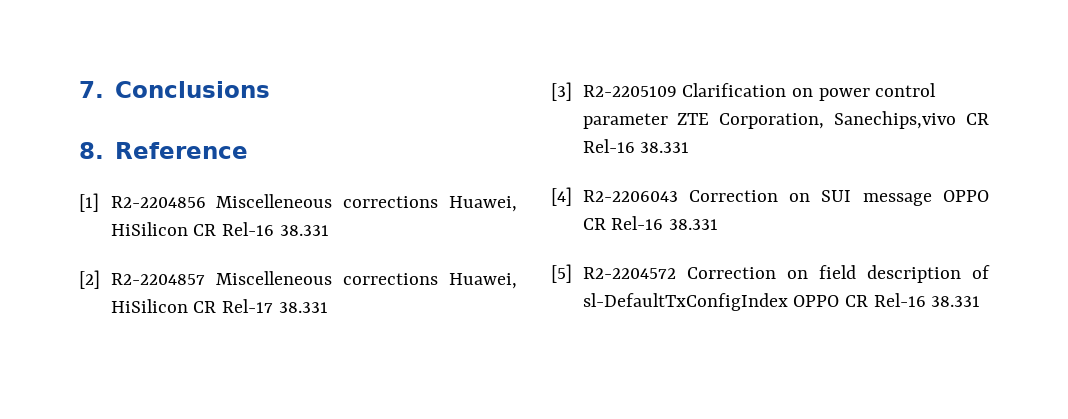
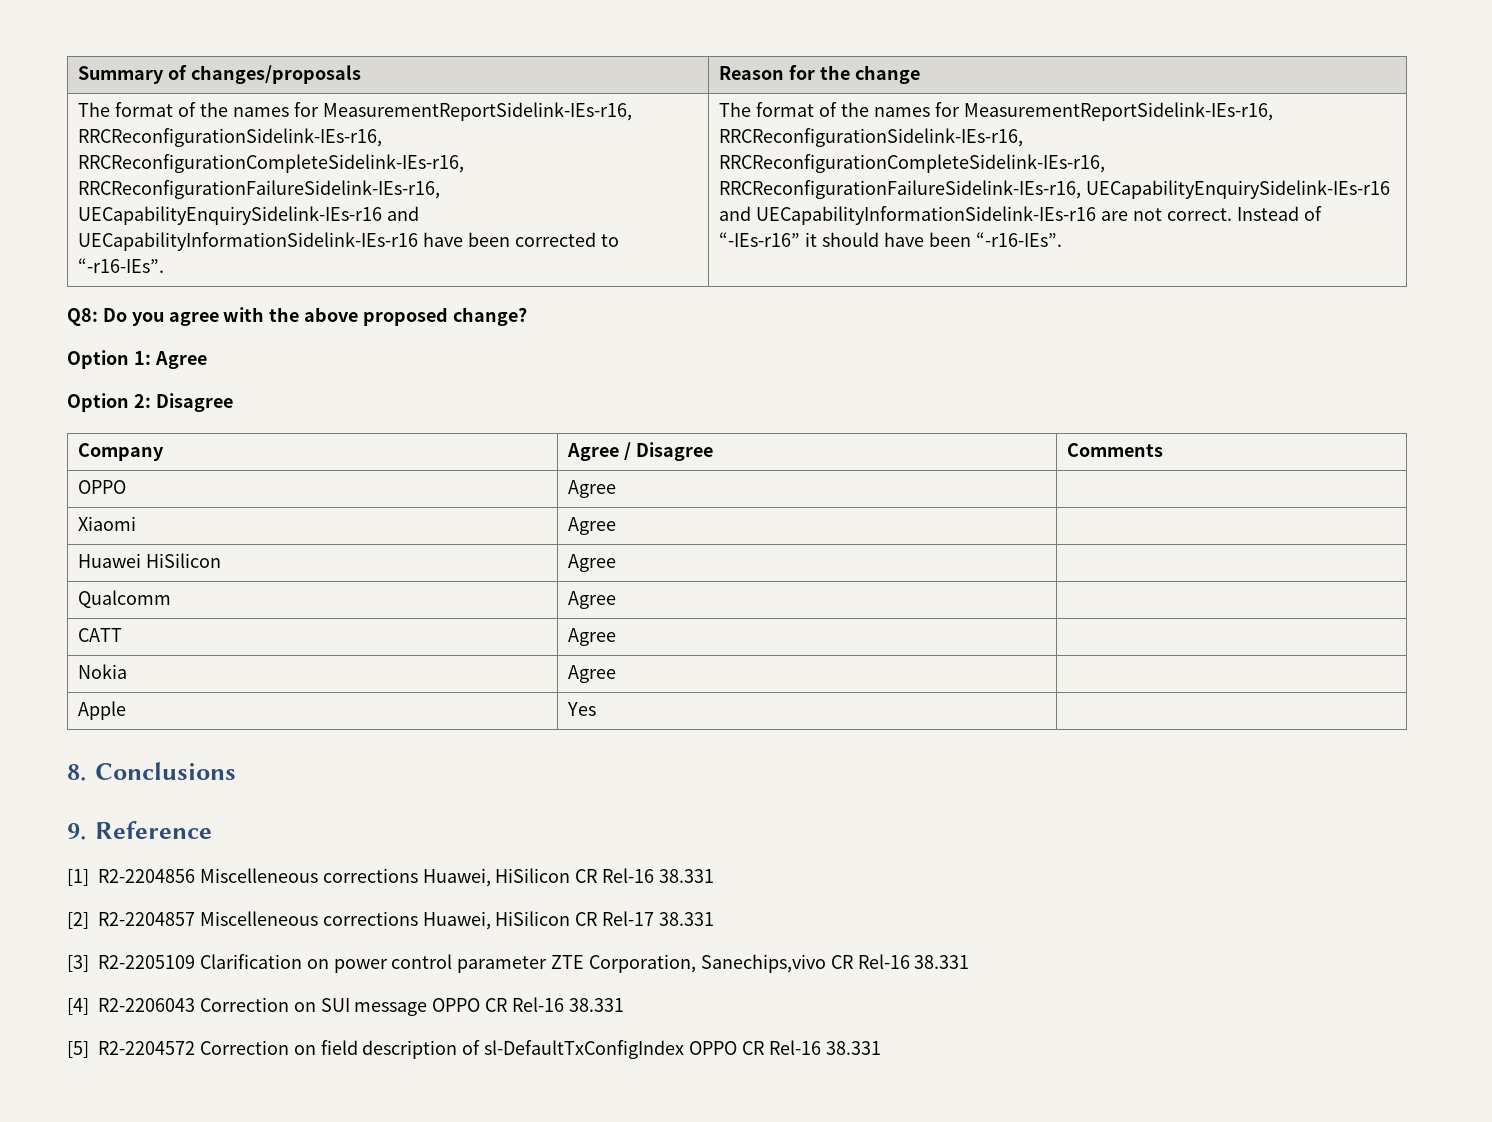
[79,81,104,98] 7. -> [78,65,362,84] [719,65,920,84] [78,102,632,121] [78,128,383,147] [78,154,465,173] [78,180,441,199] [78,206,420,225] [78,232,619,251] [78,258,165,273] [719,102,1273,121] [719,128,1024,147] [719,154,1106,173] [719,180,1391,199] [719,206,1322,225] [719,232,1062,247] [67,307,527,326] [67,350,207,369] [67,393,233,412] [78,443,165,461] [567,442,714,461] [1067,443,1164,457] [78,480,127,494] [568,480,617,498] [78,516,137,531] [568,517,617,535] [78,553,222,568] [568,554,617,572] [78,590,172,608] [568,591,617,609] [78,628,123,642] [568,628,617,646] [78,664,128,679] [568,665,617,683] [78,701,127,720] [567,702,597,716] [67,764,86,781] Summary of changes/proposals | Reason for the change // The format of the names for MeasurementReportSidelink-IEs-r16, RRCReconfigurationSidelink-IEs-r16, RRCReconfigurationCompleteSidelink-IEs-r16, RRCReconfigurationFailureSidelink-IEs-r16, UECapabilityEnquirySidelink-IEs-r16 and UECapabilityInformationSidelink-IEs-r16 have been corrected to “-r16-IEs”. | The format of the names for MeasurementReportSidelink-IEs-r16, RRCReconfigurationSidelink-IEs-r16, RRCReconfigurationCompleteSidelink-IEs-r16, RRCReconfigurationFailureSidelink-IEs-r16, UECapabilityEnquirySidelink-IEs-r16 and UECapabilityInformationSidelink-IEs-r16 are not correct. Instead of “-IEs-r16” it should have been “-r16-IEs”. // Q8: Do you agree with the above proposed change? // Option 1: Agree // Option 2: Disagree // Company | Agree / Disagree | Comments // OPPO | Agree | // Xiaomi | Agree | // Huawei HiSilicon | Agree | // Qualcomm | Agree | // CATT | Agree | // Nokia | Agree | // Apple | Yes | // 8.
[79,142,104,159] 8. -> [67,823,86,840] 9.

